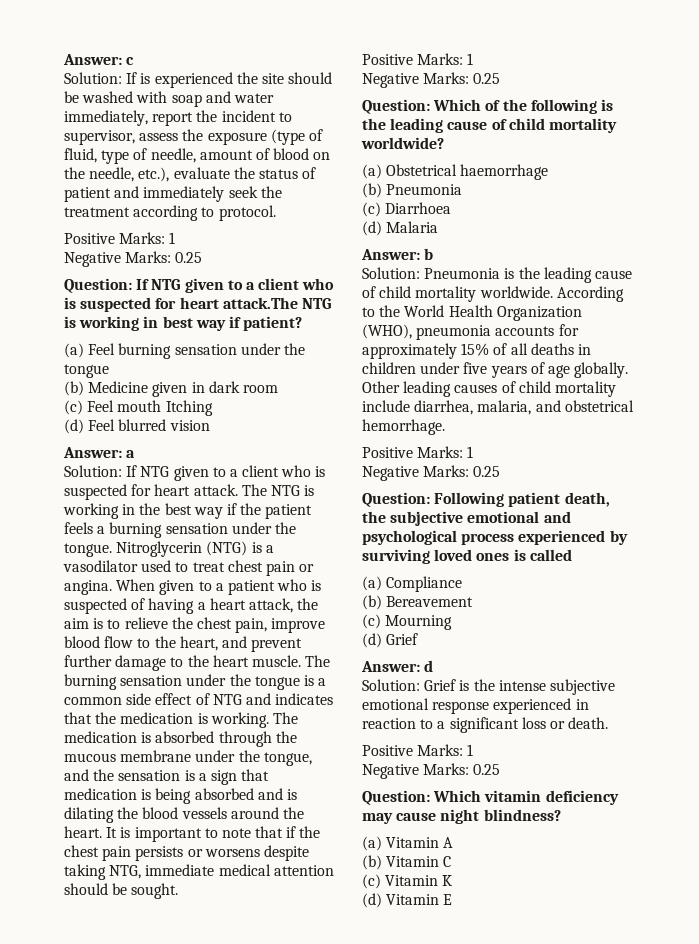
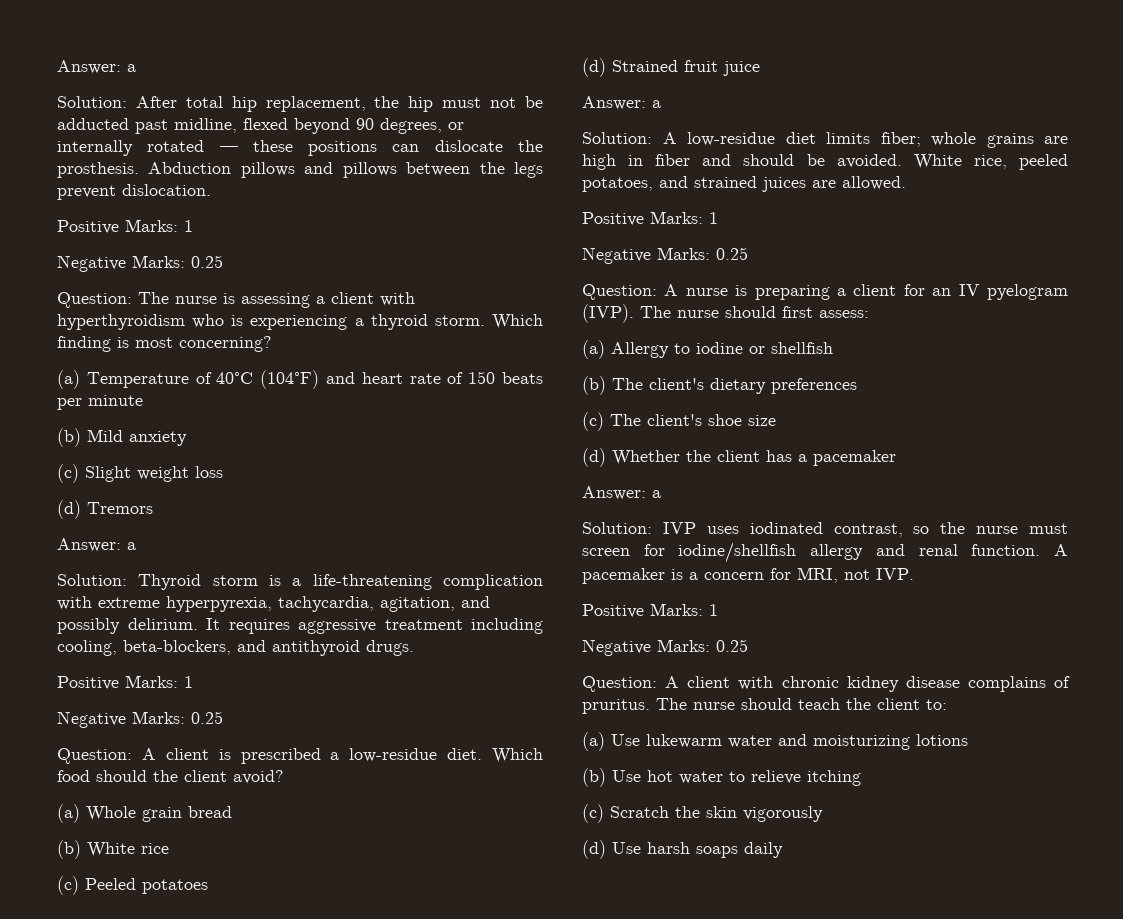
[63,54,135,65] [64,72,333,88] [64,91,274,107] [64,110,292,126] [64,129,323,145] [64,148,331,164] [64,167,317,182] [64,186,282,202] [64,205,276,221] [64,232,176,244] [64,251,203,267] [64,278,335,293] [64,297,331,312] [64,316,303,331] [64,343,305,359] [64,364,109,378] [64,381,278,397] [64,400,213,416] [64,419,210,434] [63,447,136,458] [64,465,326,481] [64,484,315,500] [63,503,313,519] [64,522,296,538] [64,541,274,557] [63,560,315,576] [64,579,322,595] [64,598,319,614] [64,617,326,633] [64,636,303,652] [64,655,331,671] [64,674,327,690] [64,693,334,705] [64,712,298,728] [64,731,297,747] [64,750,312,766] [64,769,270,785] [64,788,297,804] [64,807,304,823] [64,826,321,842] [64,845,309,861] [64,864,334,880] [64,883,179,899] [362,53,474,65] [362,72,501,88] [362,99,613,114] [362,118,617,133] [361,137,444,149] [362,164,549,180] [362,183,463,198] [362,202,452,217] [362,221,439,236] [361,248,434,260] [362,267,632,283] [362,286,624,302] [362,305,582,321] [362,324,579,340] [362,343,591,359] [362,362,629,378] [362,381,616,397] [362,400,634,415] [362,419,445,435] [362,446,474,458] [362,465,501,481] [362,492,610,507] [362,511,571,526] [362,530,628,545] [362,549,572,564] [362,576,463,592] [362,595,474,610] [362,614,453,630] [362,633,419,648] [361,660,434,672] [362,679,615,695] [362,698,589,714] [362,717,609,733] [362,744,474,756] [362,763,501,779] [362,790,619,805] [362,809,561,824] [362,836,454,851] [362,855,452,870] [362,874,453,889] [362,893,453,908] Answer: c // Solution: If is experienced the site should be washed with soap and water immediately, report the incident to supervisor, assess the exposure (type of fluid, type of needle, amount of blood on the needle, etc.), evaluate the status of patient and immediately seek the treatment according to protocol. // Positive Marks: 1 // Negative Marks: 0.25 // Question: If NTG given to a client who is suspected for heart attack.The NTG is working in best way if patient? // (a) Feel burning sensation under the tongue // (b) Medicine given in dark room // (c) Feel mouth Itching // (d) Feel blurred vision // Answer: a // Solution: If NTG given to a client who is suspected for heart attack. The NTG is working in the best way if the patient feels a burning sensation under the tongue. Nitroglycerin (NTG) is a vasodilator used to treat chest pain or angina. When given to a patient who is suspected of having a heart attack, the aim is to relieve the chest pain, improve blood flow to the heart, and prevent further damage to the heart muscle. The burning sensation under the tongue is a common side effect of NTG and indicates that the medication is working. The medication is absorbed through the mucous membrane under the tongue, and the sensation is a sign that medication is being absorbed and is dilating the blood vessels around the heart. It is important to note that if the chest pain persists or worsens despite taking NTG, immediate medical attention should be sought. // Positive Marks: 1 // Negative Marks: 0.25 // Question: Which of the following is the leading cause of child mortality worldwide? // (a) Obstetrical haemorrhage // (b) Pneumonia // (c) Diarrhoea // (d) Malaria // Answer: b // Solution: Pneumonia is the leading cause of child mortality worldwide. According to the World Health Organization (WHO), pneumonia accounts for approximately 15% of all deaths in children under five years of age globally. Other leading causes of child mortality include diarrhea, malaria, and obstetrical hemorrhage. // Positive Marks: 1 // Negative Marks: 0.25 // Question: Following patient death, the subjective emotional and psychological process experienced by surviving loved ones is called // (a) Compliance // (b) Bereavement // (c) Mourning // (d) Grief // Answer: d // Solution: Grief is the intense subjective emotional response experienced in reaction to a significant loss or death. // Positive Marks: 1 // Negative Marks: 0.25 // Question: Which vitamin deficiency may cause night blindness? // (a) Vitamin A // (b) Vitamin C // (c) Vitamin K // (d) Vitamin E -> [57,60,136,74] [57,96,544,112] [57,118,464,134] [57,140,543,156] [57,162,543,178] [57,184,211,200] [57,219,193,234] [57,255,223,272] [57,292,415,308] [57,314,544,330] [57,336,272,352] [57,370,544,389] [57,395,143,410] [57,428,187,447] [57,464,223,483] [57,500,153,519] [57,538,136,552] [57,574,543,590] [57,596,490,612] [57,618,543,634] [57,640,414,656] [57,675,193,690] [57,711,223,728] [57,748,543,764] [57,770,284,784] [57,804,232,823] [57,840,169,859] [57,876,208,895] [582,58,760,77] [582,96,661,110] [582,132,1068,148] [582,154,1068,170] [582,176,906,192] [582,211,718,226] [582,247,748,264] [582,284,1068,300] [582,304,869,323] [582,340,833,359] [582,376,857,395] [582,412,776,431] [582,448,896,467] [582,486,661,500] [582,522,1068,537] [582,542,1068,563] [582,567,914,584] [582,603,718,618] [582,639,748,656] [582,676,1070,692] [582,698,947,714] [582,732,968,751] [582,768,861,787] [582,804,823,823] [582,840,783,859] Answer: a // Solution: After total hip replacement, the hip must not be adducted past midline, flexed beyond 90 degrees, or internally rotated — these positions can dislocate the prosthesis. Abduction pillows and pillows between the legs prevent dislocation. // Positive Marks: 1 // Negative Marks: 0.25 // Question: The nurse is assessing a client with hyperthyroidism who is experiencing a thyroid storm. Which finding is most concerning? // (a) Temperature of 40°C (104°F) and heart rate of 150 beats per minute // (b) Mild anxiety // (c) Slight weight loss // (d) Tremors // Answer: a // Solution: Thyroid storm is a life-threatening complication with extreme hyperpyrexia, tachycardia, agitation, and possibly delirium. It requires aggressive treatment including cooling, beta-blockers, and antithyroid drugs. // Positive Marks: 1 // Negative Marks: 0.25 // Question: A client is prescribed a low-residue diet. Which food should the client avoid? // (a) Whole grain bread // (b) White rice // (c) Peeled potatoes // (d) Strained fruit juice // Answer: a // Solution: A low-residue diet limits fiber; whole grains are high in fiber and should be avoided. White rice, peeled potatoes, and strained juices are allowed. // Positive Marks: 1 // Negative Marks: 0.25 // Question: A nurse is preparing a client for an IV pyelogram (IVP). The nurse should first assess: // (a) Allergy to iodine or shellfish // (b) The client's dietary preferences // (c) The client's shoe size // (d) Whether the client has a pacemaker // Answer: a // Solution: IVP uses iodinated contrast, so the nurse must screen for iodine/shellfish allergy and renal function. A pacemaker is a concern for MRI, not IVP. // Positive Marks: 1 // Negative Marks: 0.25 // Question: A client with chronic kidney disease complains of pruritus. The nurse should teach the client to: // (a) Use lukewarm water and moisturizing lotions // (b) Use hot water to relieve itching // (c) Scratch the skin vigorously // (d) Use harsh soaps daily

